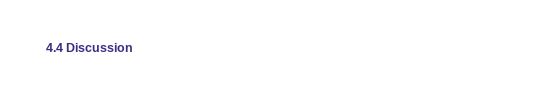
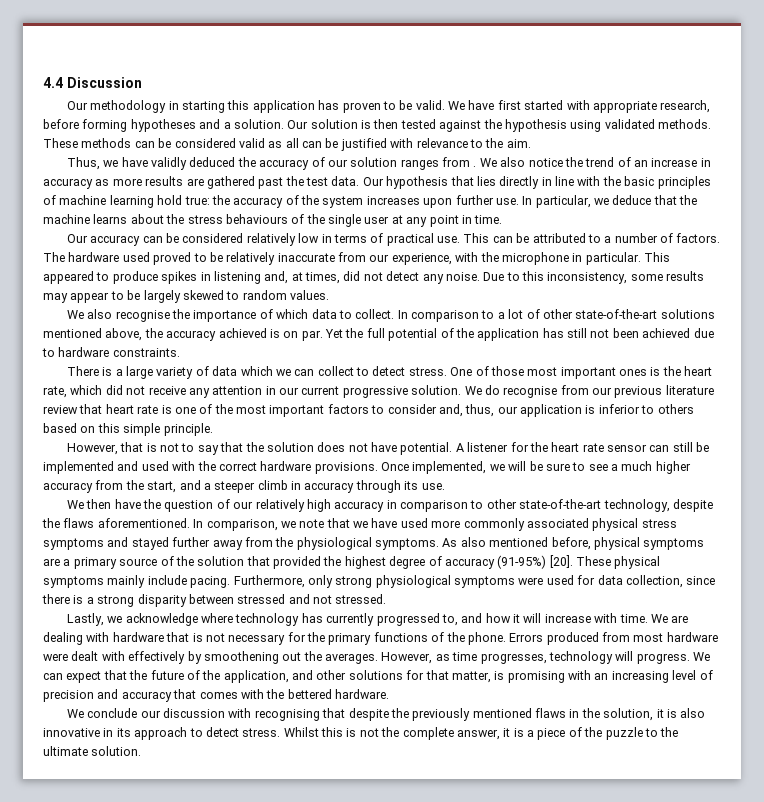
(134, 47) none -> [66,100,711,113] [43,119,711,132] [43,138,531,151] [66,157,711,170] [43,176,711,189] [43,195,698,208] [43,214,503,227] [66,233,721,246] [43,252,670,265] [43,271,705,284] [43,290,329,303] [66,309,715,322] [43,328,714,341] [42,347,180,357] [66,366,713,379] [43,385,714,398] [43,404,694,417] [43,423,213,436] [66,442,710,455] [43,461,691,474] [43,480,445,493] [66,499,713,512] [42,518,677,531] [43,537,705,550] [43,555,661,569] [43,575,716,588] [42,594,387,607] [66,613,689,626] [43,632,718,645] [43,651,710,664] [43,670,713,683] [43,689,389,702] [66,708,706,721] [43,727,679,740] [43,746,142,756] // Our methodology in starting this application has proven to be valid. We have first started with appropriate research, before forming hypotheses and a solution. Our solution is then tested against the hypothesis using validated methods. These methods can be considered valid as all can be justified with relevance to the aim. // Thus, we have validly deduced the accuracy of our solution ranges from . We also notice the trend of an increase in accuracy as more results are gathered past the test data. Our hypothesis that lies directly in line with the basic principles of machine learning hold true: the accuracy of the system increases upon further use. In particular, we deduce that the machine learns about the stress behaviours of the single user at any point in time. // Our accuracy can be considered relatively low in terms of practical use. This can be attributed to a number of factors. The hardware used proved to be relatively inaccurate from our experience, with the microphone in particular. This appeared to produce spikes in listening and, at times, did not detect any noise. Due to this inconsistency, some results may appear to be largely skewed to random values. // We also recognise the importance of which data to collect. In comparison to a lot of other state-of-the-art solutions mentioned above, the accuracy achieved is on par. Yet the full potential of the application has still not been achieved due to hardware constraints. // There is a large variety of data which we can collect to detect stress. One of those most important ones is the heart rate, which did not receive any attention in our current progressive solution. We do recognise from our previous literature review that heart rate is one of the most important factors to consider and, thus, our application is inferior to others based on this simple principle. // However, that is not to say that the solution does not have potential. A listener for the heart rate sensor can still be implemented and used with the correct hardware provisions. Once implemented, we will be sure to see a much higher accuracy from the start, and a steeper climb in accuracy through its use. // We then have the question of our relatively high accuracy in comparison to other state-of-the-art technology, despite the flaws aforementioned. In comparison, we note that we have used more commonly associated physical stress symptoms and stayed further away from the physiological symptoms. As also mentioned before, physical symptoms are a primary source of the solution that provided the highest degree of accuracy (91-95%) [20]. These physical symptoms mainly include pacing. Furthermore, only strong physiological symptoms were used for data collection, since there is a strong disparity between stressed and not stressed. // Lastly, we acknowledge where technology has currently progressed to, and how it will increase with time. We are dealing with hardware that is not necessary for the primary functions of the phone. Errors produced from most hardware were dealt with effectively by smoothening out the averages. However, as time progresses, technology will progress. We can expect that the future of the application, and other solutions for that matter, is promising with an increasing level of precision and accuracy that comes with the bettered hardware. // We conclude our discussion with recognising that despite the previously mentioned flaws in the solution, it is also innovative in its approach to detect stress. Whilst this is not the complete answer, it is a piece of the puzzle to the ultimate solution.

